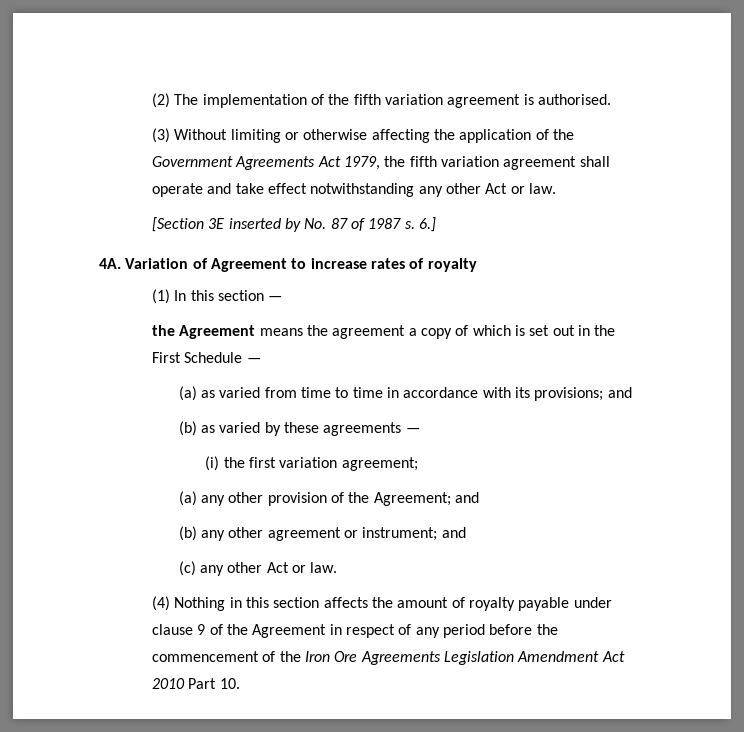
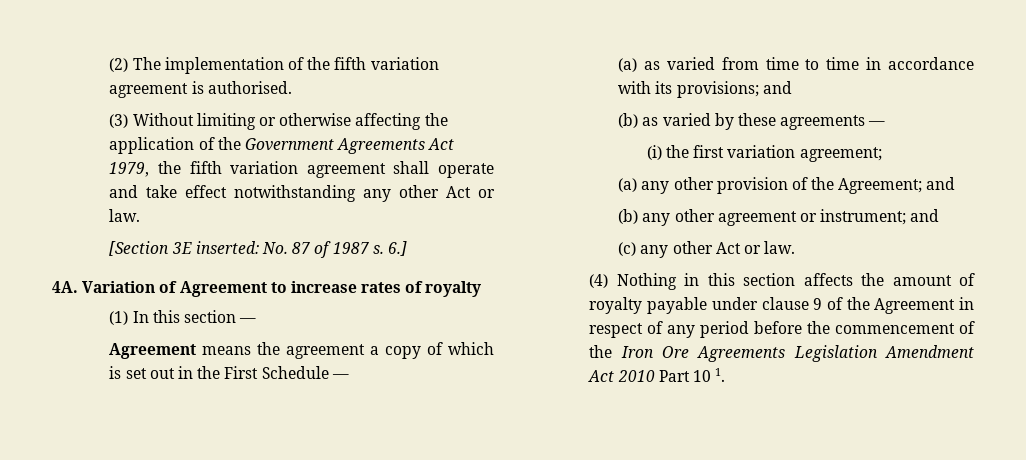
[228,218,302,232] inserted by -> [195,241,259,254] inserted:
[152,325,176,336] the -> (257, 320) none
[219,678,240,689] 10. -> [693,368,726,382] 10 1.

